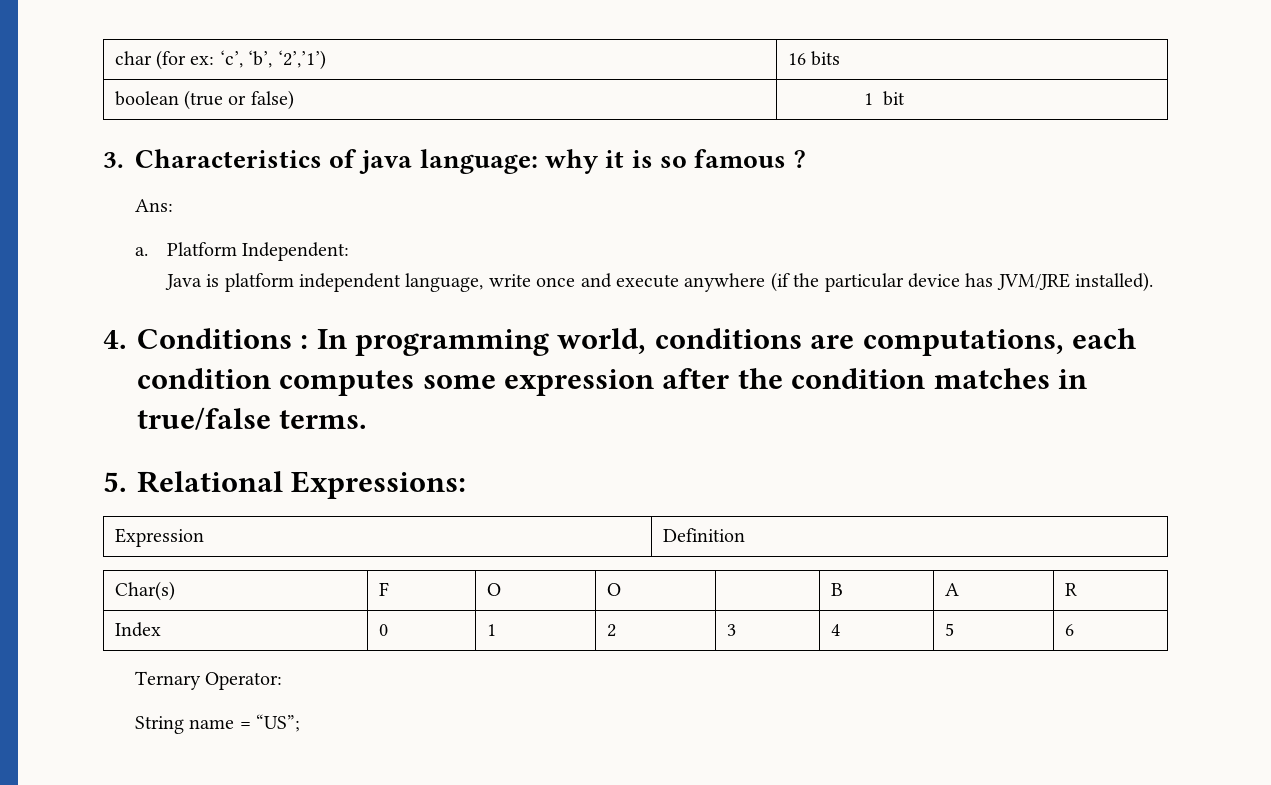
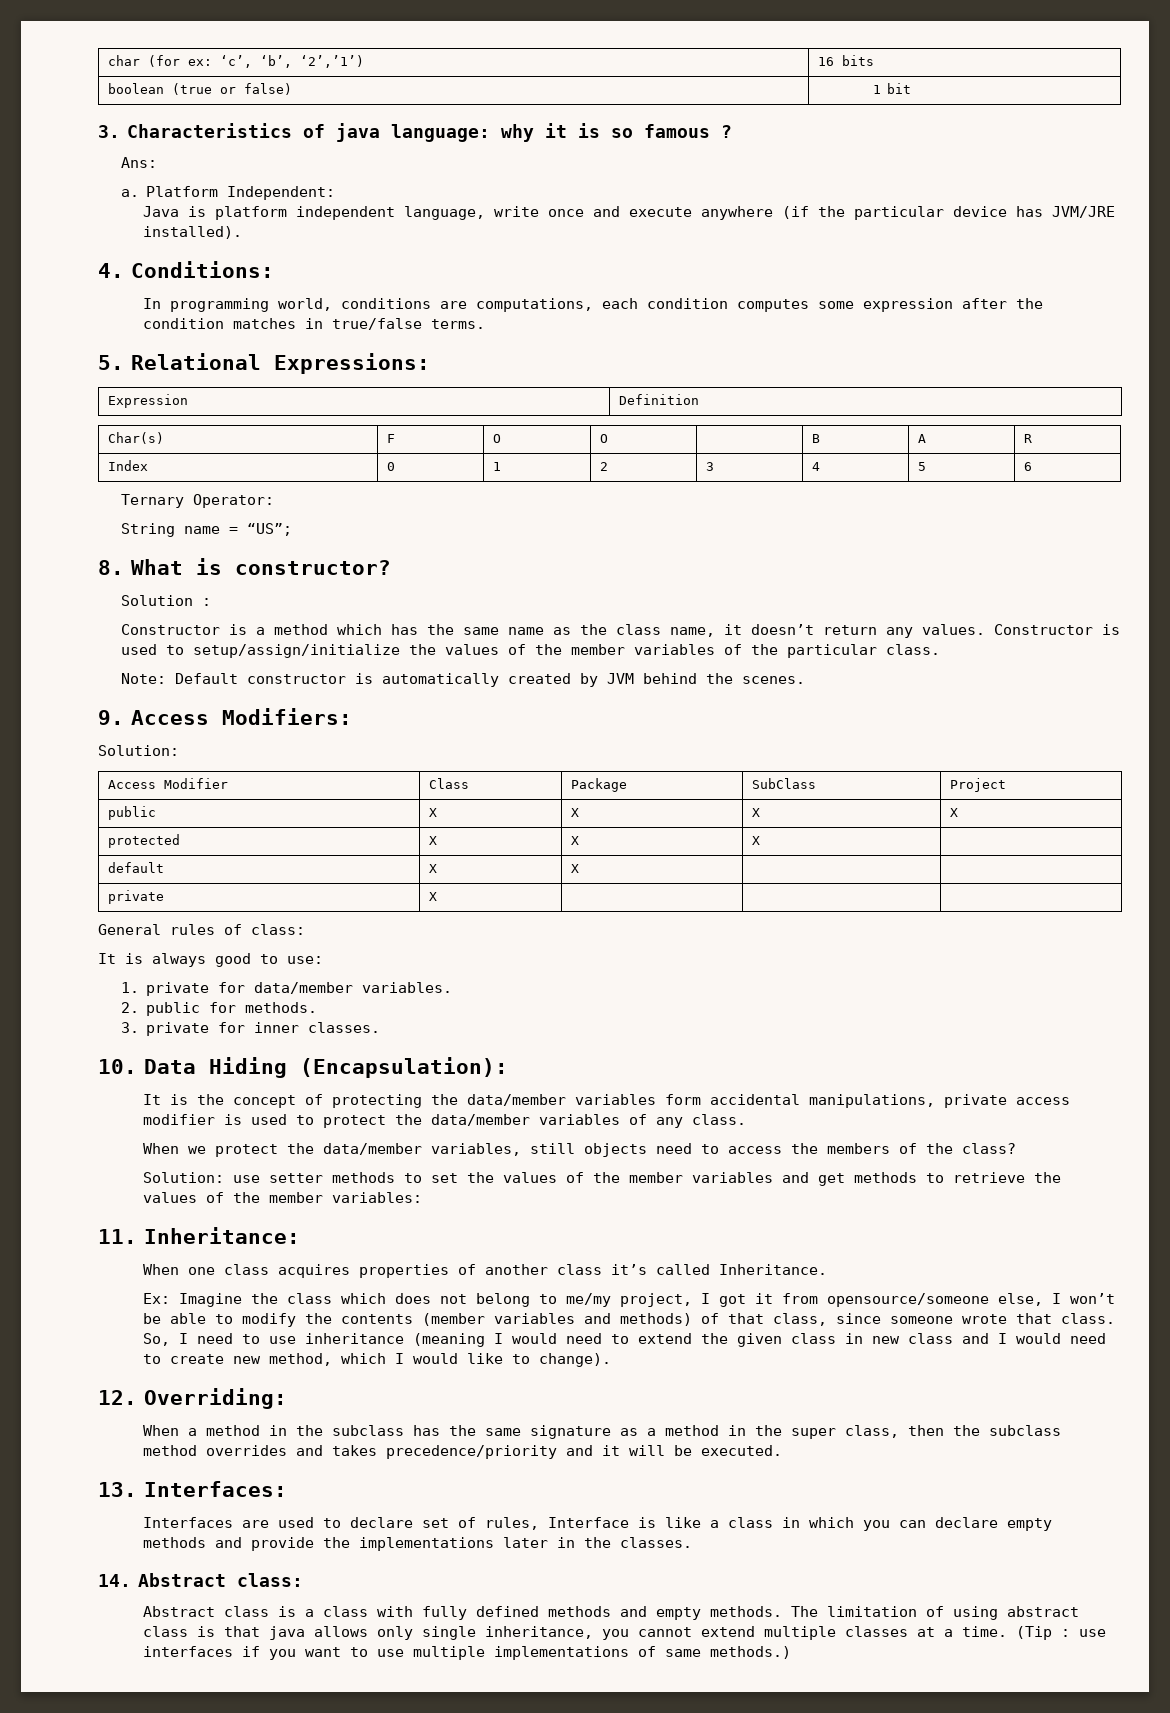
[137,328,309,349] Conditions : -> [131,261,275,278] Conditions: //
(301, 723) none -> [98,558,392,575] [120,595,211,606] [120,624,1120,638] [120,644,940,658] [120,673,805,687] [98,708,353,725] [98,745,179,756] [108,778,229,789] [429,778,470,789] [571,778,628,792] [752,778,817,789] [950,778,1007,792] [108,806,157,820] [429,808,438,817] [571,808,580,817] [752,808,761,817] [950,808,959,817] [108,834,181,848] [429,836,438,845] [571,836,580,845] [752,836,761,845] [108,862,165,873] [429,864,438,873] [571,864,580,873] [108,890,165,904] [429,892,438,901] [98,924,305,935] [98,953,323,967] [120,982,452,996] [120,1002,317,1016] [120,1022,380,1036] [98,1057,509,1078] [143,1094,1071,1108] [143,1114,747,1128] [143,1143,1017,1157] [143,1172,1062,1186] [143,1192,423,1203] [98,1227,301,1244] [143,1264,828,1278] [143,1293,1116,1307] [143,1313,1116,1327] [143,1333,1107,1347] [143,1353,612,1367] [98,1388,288,1409] [143,1425,1062,1439] [143,1445,783,1459] [98,1481,288,1497] [143,1517,1053,1531] [143,1537,693,1551] [98,1573,304,1587] [143,1606,1080,1620] [143,1626,1107,1640] [143,1646,792,1660] // 8. What is constructor? // Solution : // Constructor is a method which has the same name as the class name, it doesn’t return any values. Constructor is used to setup/assign/initialize the values of the member variables of the particular class. // Note: Default constructor is automatically created by JVM behind the scenes. // 9. Access Modifiers: // Solution: // Access Modifier | Class | Package | SubClass | Project // public | X | X | X | X // protected | X | X | X | // default | X | X | | // private | X | | | // General rules of class: // It is always good to use: // 1. private for data/member variables. // 2. public for methods. // 3. private for inner classes. // 10. Data Hiding (Encapsulation): // It is the concept of protecting the data/member variables form accidental manipulations, private access modifier is used to protect the data/member variables of any class. // When we protect the data/member variables, still objects need to access the members of the class? // Solution: use setter methods to set the values of the member variables and get methods to retrieve the values of the member variables: // 11. Inheritance: // When one class acquires properties of another class it’s called Inheritance. // Ex: Imagine the class which does not belong to me/my project, I got it from opensource/someone else, I won’t be able to modify the contents (member variables and methods) of that class, since someone wrote that class. So, I need to use inheritance (meaning I would need to extend the given class in new class and I would need to create new method, which I would like to change). // 12. Overriding: // When a method in the subclass has the same signature as a method in the super class, then the subclass method overrides and takes precedence/priority and it will be executed. // 13. Interfaces: // Interfaces are used to declare set of rules, Interface is like a class in which you can declare empty methods and provide the implementations later in the classes. // 14. Abstract class: // Abstract class is a class with fully defined methods and empty methods. The limitation of using abstract class is that java allows only single inheritance, you cannot extend multiple classes at a time. (Tip : use interfaces if you want to use multiple implementations of same methods.)

